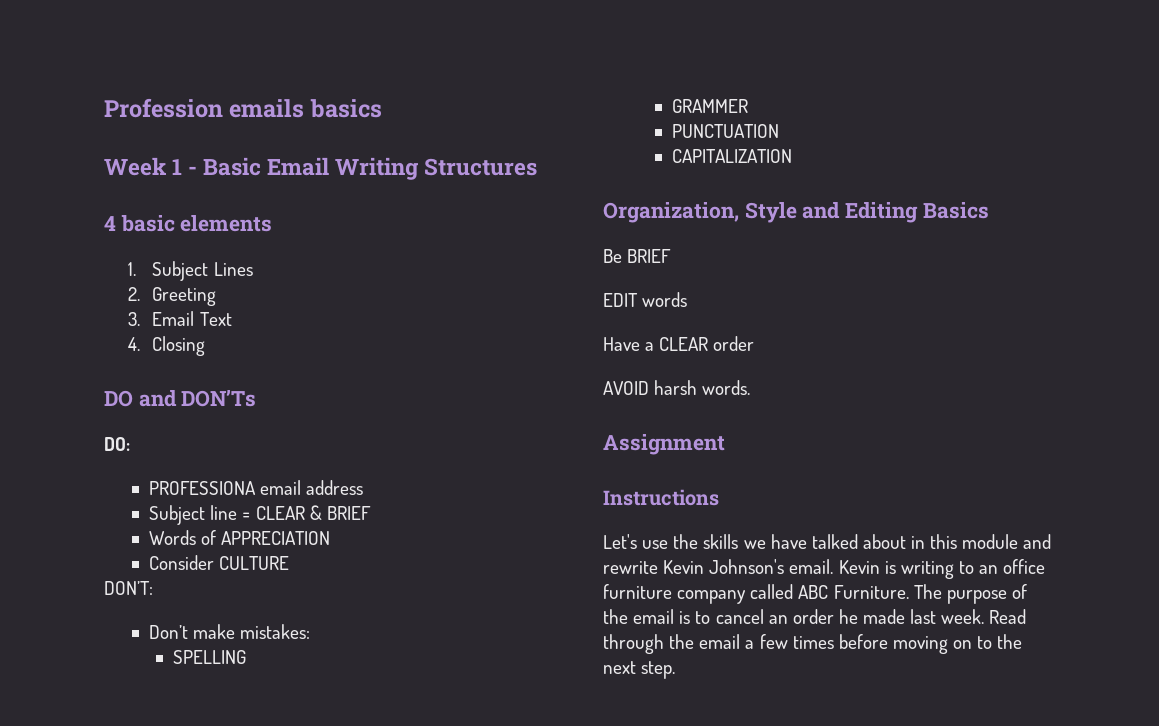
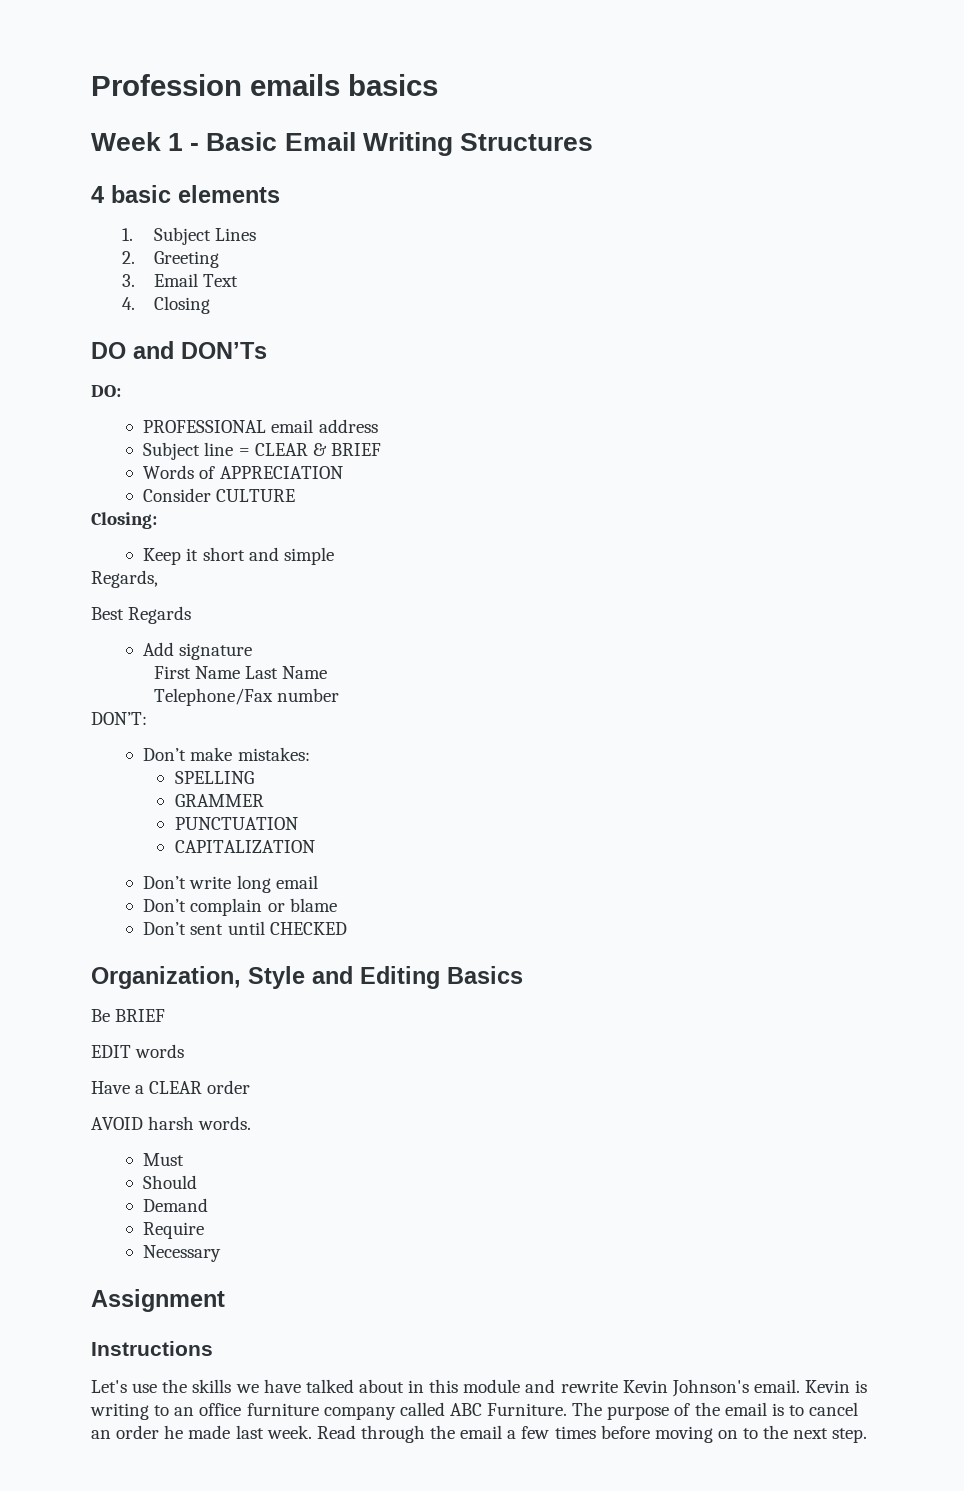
[149,481,257,495] PROFESSIONA -> [143,420,267,433] PROFESSIONAL
(290, 563) none -> [91,512,157,529] [143,547,334,565] [91,570,158,588] [91,606,192,624] [143,642,253,660] [153,666,328,679] [153,688,339,706] // Closing: // Keep it short and simple // Regards, // Best Regards // Add signature // First Name Last Name // Telephone/Fax number
(793, 156) none -> [143,875,318,893] [143,898,337,916] [143,921,347,935] // Don’t write long email // Don’t complain or blame // Don’t sent until CHECKED
(751, 387) none -> [143,1153,185,1166] [143,1175,198,1189] [143,1198,209,1212] [143,1222,205,1239] [143,1245,222,1262] // Must // Should // Demand // Require // Necessary

